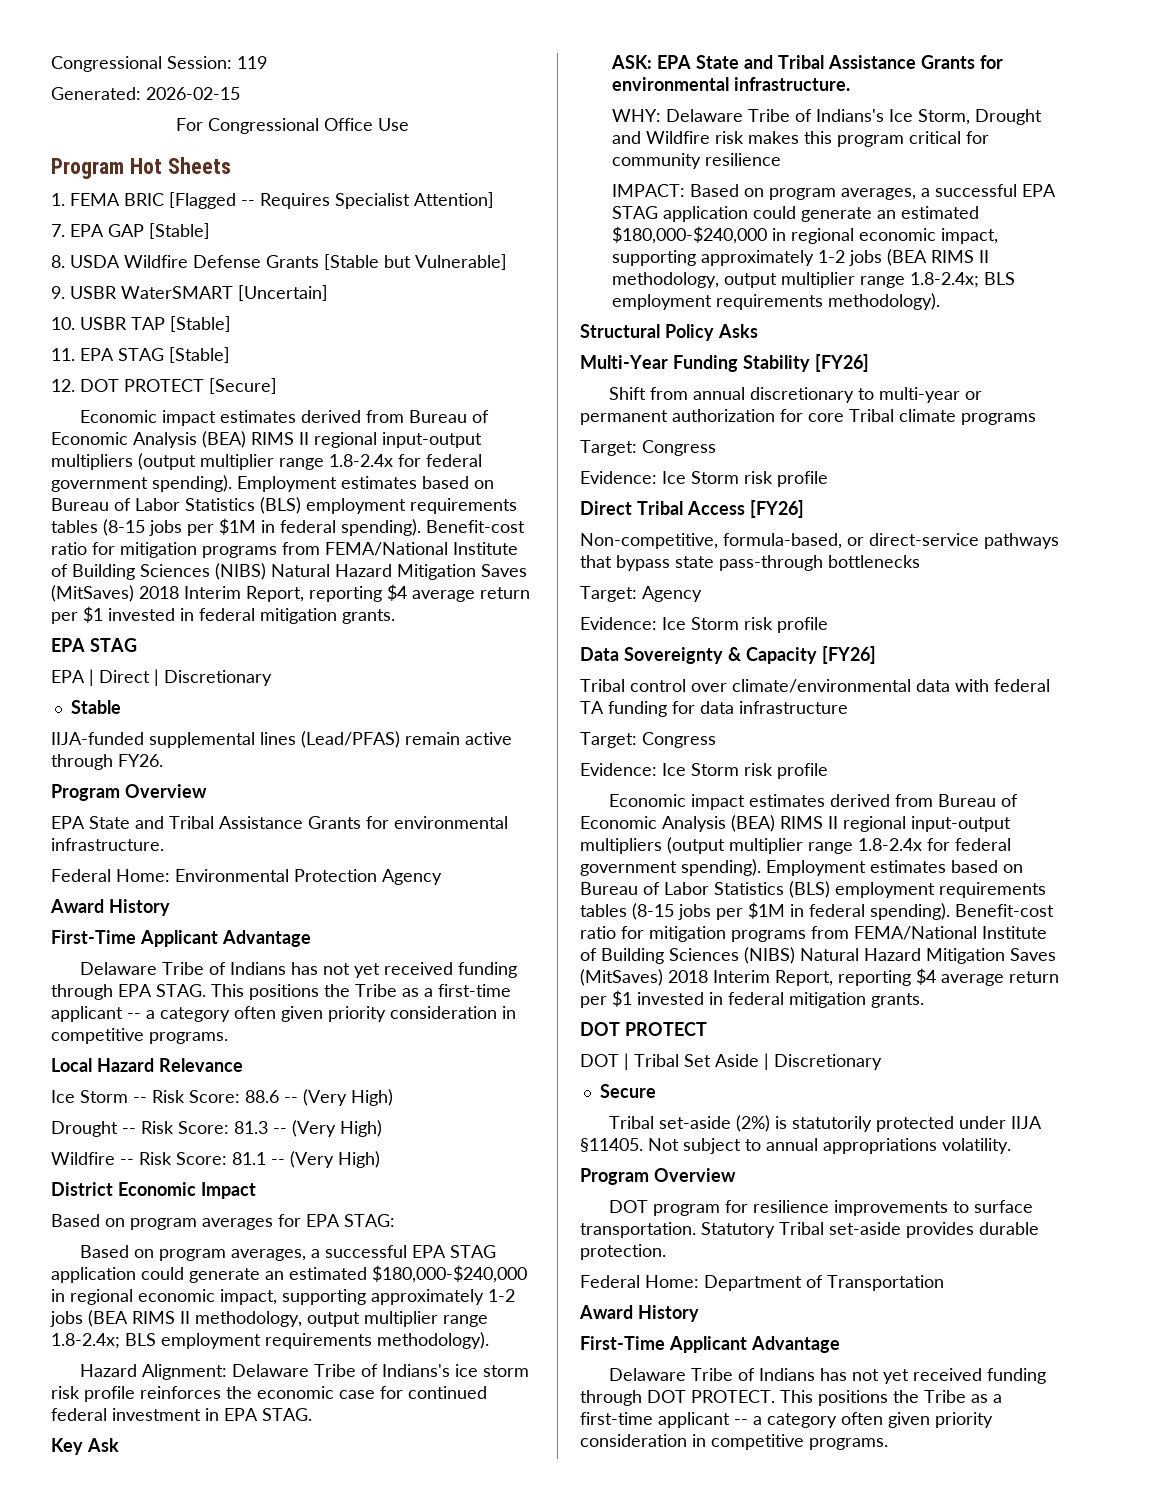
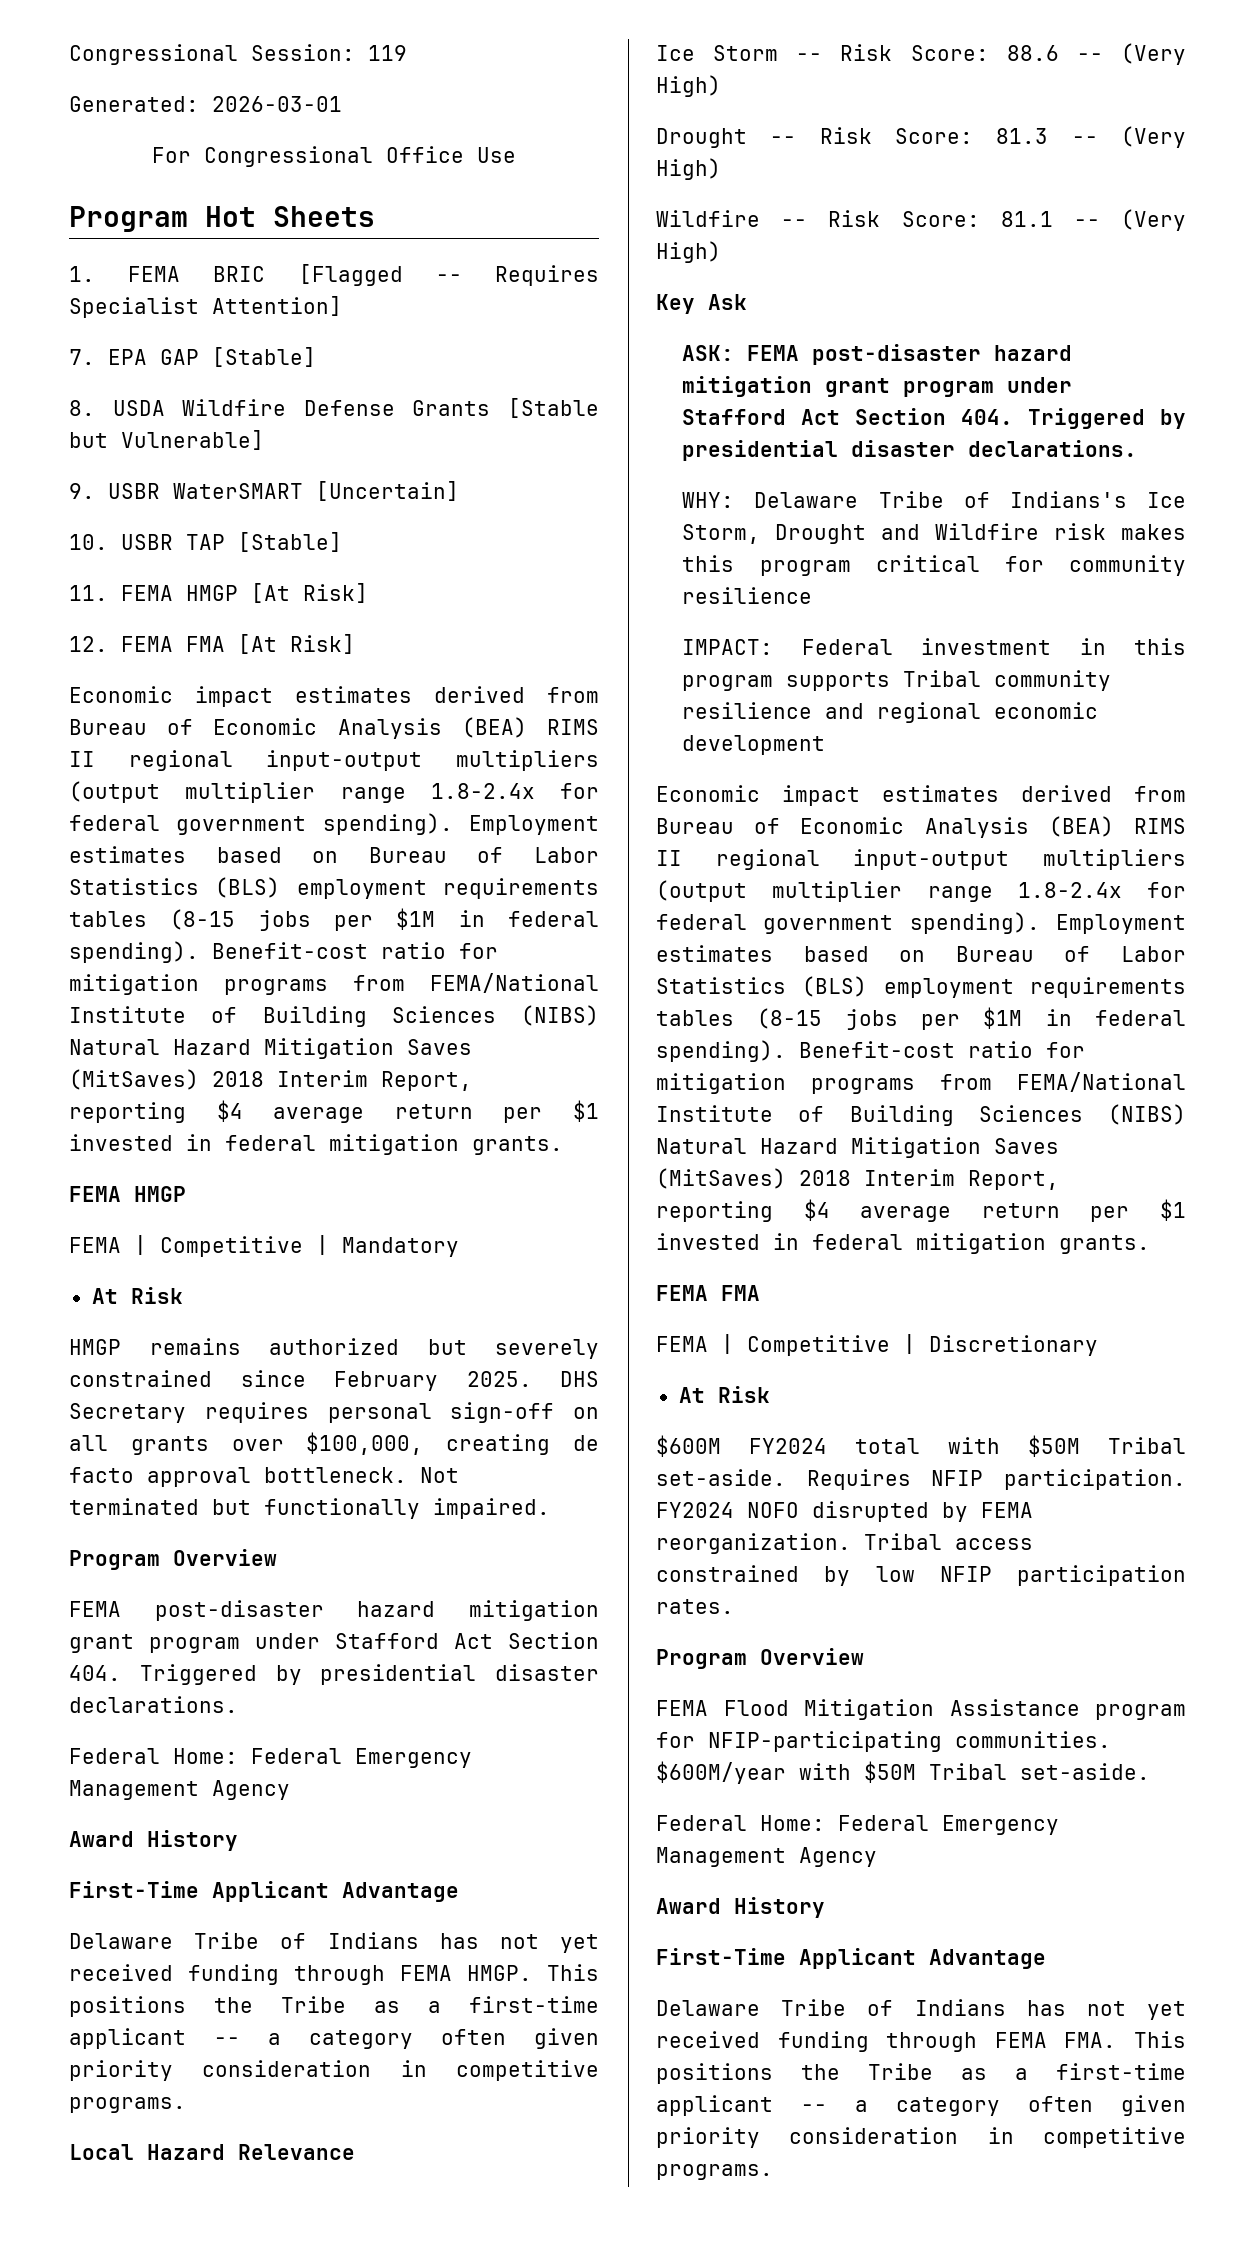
[146,87,240,100] 2026-02-15 -> [212,96,342,112] 2026-03-01
[80,347,230,363] [51,378,277,394] EPA STAG [Stable] // 12. DOT PROTECT [Secure] -> [121,583,368,603] [69,634,355,654] FEMA HMGP [At Risk] // 12. FEMA FMA [At Risk]
[51,638,137,652] [51,669,272,686] [70,700,121,714] [51,731,512,748] [51,754,163,770] [51,784,207,801] [51,816,508,829] [51,838,164,851] [51,869,377,882] EPA STAG // EPA | Direct | Discretionary // Stable // IIJA-funded supplemental lines (Lead/PFAS) remain active through FY26. // Program Overview // EPA State and Tribal Assistance Grants for environmental infrastructure. // Federal Home: Environmental Protection -> [69,1186,186,1202] [69,1235,459,1257] [91,1287,183,1304] [69,1338,599,1359] [69,1370,599,1391] [69,1402,599,1423] [69,1432,599,1455] [69,1467,459,1487] [69,1498,550,1519] [69,1549,277,1570] [69,1600,599,1621] [69,1632,599,1653] [69,1664,599,1685] [69,1696,238,1713] [69,1748,472,1768] [69,1780,199,1800] FEMA HMGP // FEMA | Competitive | Mandatory // At Risk // HMGP remains authorized but severely constrained since February 2025. DHS Secretary requires personal sign-off on all grants over $100,000, creating de facto approval bottleneck. Not terminated but functionally impaired. // Program Overview // FEMA post-disaster hazard mitigation grant program under Stafford Act Section 404. Triggered by presidential disaster declarations. // Federal Home: Federal Emergency Management
[118,984,206,997] EPA STAG. -> [400,1965,532,1981] FEMA HMGP.
[51,1182,256,1199] [51,1214,395,1230] [79,1245,496,1261] [51,1265,527,1283] [51,1289,515,1305] [50,1310,488,1327] [51,1332,489,1349] [79,1364,529,1380] [51,1386,487,1402] [51,1408,312,1421] [51,1438,119,1455] [611,55,1004,69] [612,77,851,91] District Economic Impact // Based on program averages for EPA STAG: // Based on program averages, a successful EPA STAG application could generate an estimated $180,000-$240,000 in regional economic impact, supporting approximately 1-2 jobs (BEA RIMS II methodology, output multiplier range 1.8-2.4x; BLS employment requirements methodology). // Hazard Alignment: Delaware Tribe of Indians's ice storm risk profile reinforces the economic case for continued federal investment in EPA STAG. // Key Ask // ASK: EPA State and Tribal Assistance Grants for environmental infrastructure. -> [656,294,747,314] [682,344,1073,365] [682,376,1073,397] [682,408,1186,429] [682,440,1138,461] Key Ask // ASK: FEMA post-disaster hazard mitigation grant program under Stafford Act Section 404. Triggered by presidential disaster declarations.
[690,184,1057,200] [612,206,980,222] [612,226,999,244] [612,249,990,266] [612,272,1016,288] [612,293,941,310] [580,324,758,341] [580,354,869,372] [608,387,982,403] [580,409,1036,425] [580,440,716,456] [580,471,828,487] [580,500,804,518] [580,533,1059,549] [580,555,920,571] [580,586,702,602] [580,617,828,633] [580,646,876,664] [580,679,1050,693] [580,701,848,717] [580,732,716,748] [580,763,828,779] Based on program averages, a successful EPA STAG application could generate an estimated $180,000-$240,000 in regional economic impact, supporting approximately 1-2 jobs (BEA RIMS II methodology, output multiplier range 1.8-2.4x; BLS employment requirements methodology). // Structural Policy Asks // Multi-Year Funding Stability [FY26] // Shift from annual discretionary to multi-year or permanent authorization for core Tribal climate programs // Target: Congress // Evidence: Ice Storm risk profile // Direct Tribal Access [FY26] // Non-competitive, formula-based, or direct-service pathways that bypass state pass-through bottlenecks // Target: Agency // Evidence: Ice Storm risk profile // Data Sovereignty & Capacity [FY26] // Tribal control over climate/environmental data with federal TA funding for data infrastructure // Target: Congress // Evidence: Ice Storm risk profile -> [801,638,1186,655] [682,670,1112,691] [682,702,1099,723] [682,735,826,755] Federal investment in this program supports Tribal community resilience and regional economic development
[580,1022,707,1036] [580,1053,882,1070] [599,1084,656,1098] [608,1115,1042,1132] [580,1138,1011,1154] [580,1168,736,1185] [608,1200,1033,1216] [580,1222,1039,1238] [580,1244,666,1260] [580,1275,944,1291] DOT PROTECT // DOT | Tribal Set Aside | Discretionary // Secure // Tribal set-aside (2%) is statutorily protected under IIJA §11405. Not subject to annual appropriations volatility. // Program Overview // DOT program for resilience improvements to surface transportation. Statutory Tribal set-aside provides durable protection. // Federal Home: Department of Transportation -> [656,1285,760,1301] [656,1334,1098,1356] [678,1386,770,1403] [656,1435,1186,1457] [656,1469,1186,1490] [656,1501,1033,1522] [656,1533,1033,1554] [656,1565,1186,1586] [656,1599,734,1614] [656,1648,864,1669] [656,1699,1186,1720] [656,1731,1111,1752] [656,1761,1150,1784] [656,1815,1059,1835] [656,1847,877,1867] FEMA FMA // FEMA | Competitive | Discretionary // At Risk // $600M FY2024 total with $50M Tribal set-aside. Requires NFIP participation. FY2024 NOFO disrupted by FEMA reorganization. Tribal access constrained by low NFIP participation rates. // Program Overview // FEMA Flood Mitigation Assistance program for NFIP-participating communities. $600M/year with $50M Tribal set-aside. // Federal Home: Federal Emergency Management Agency
[647,1390,775,1403] DOT PROTECT. -> [994,2032,1117,2048] FEMA FMA.

